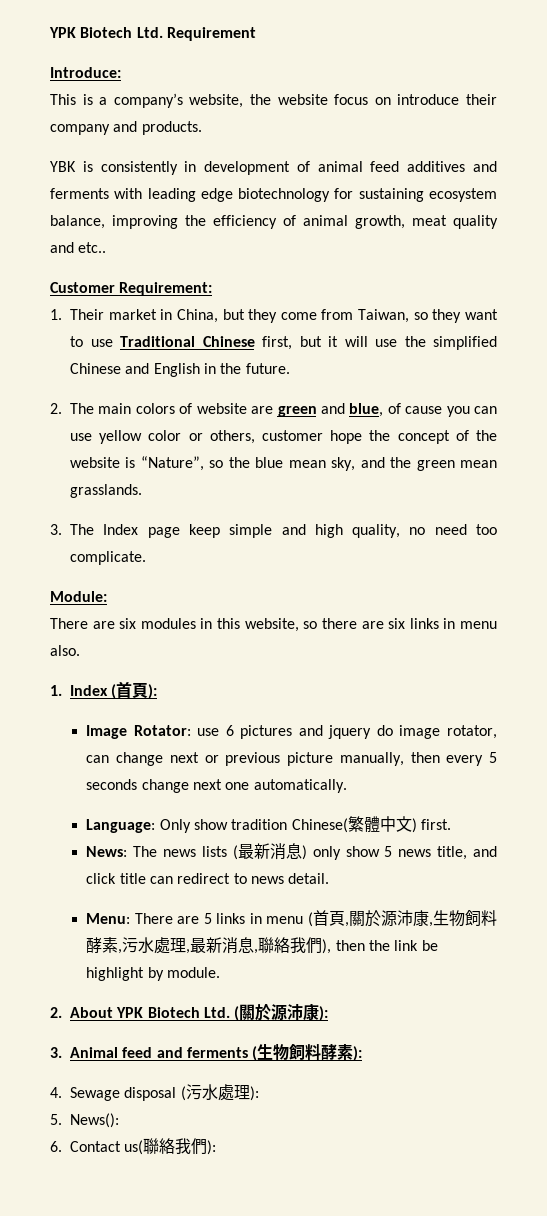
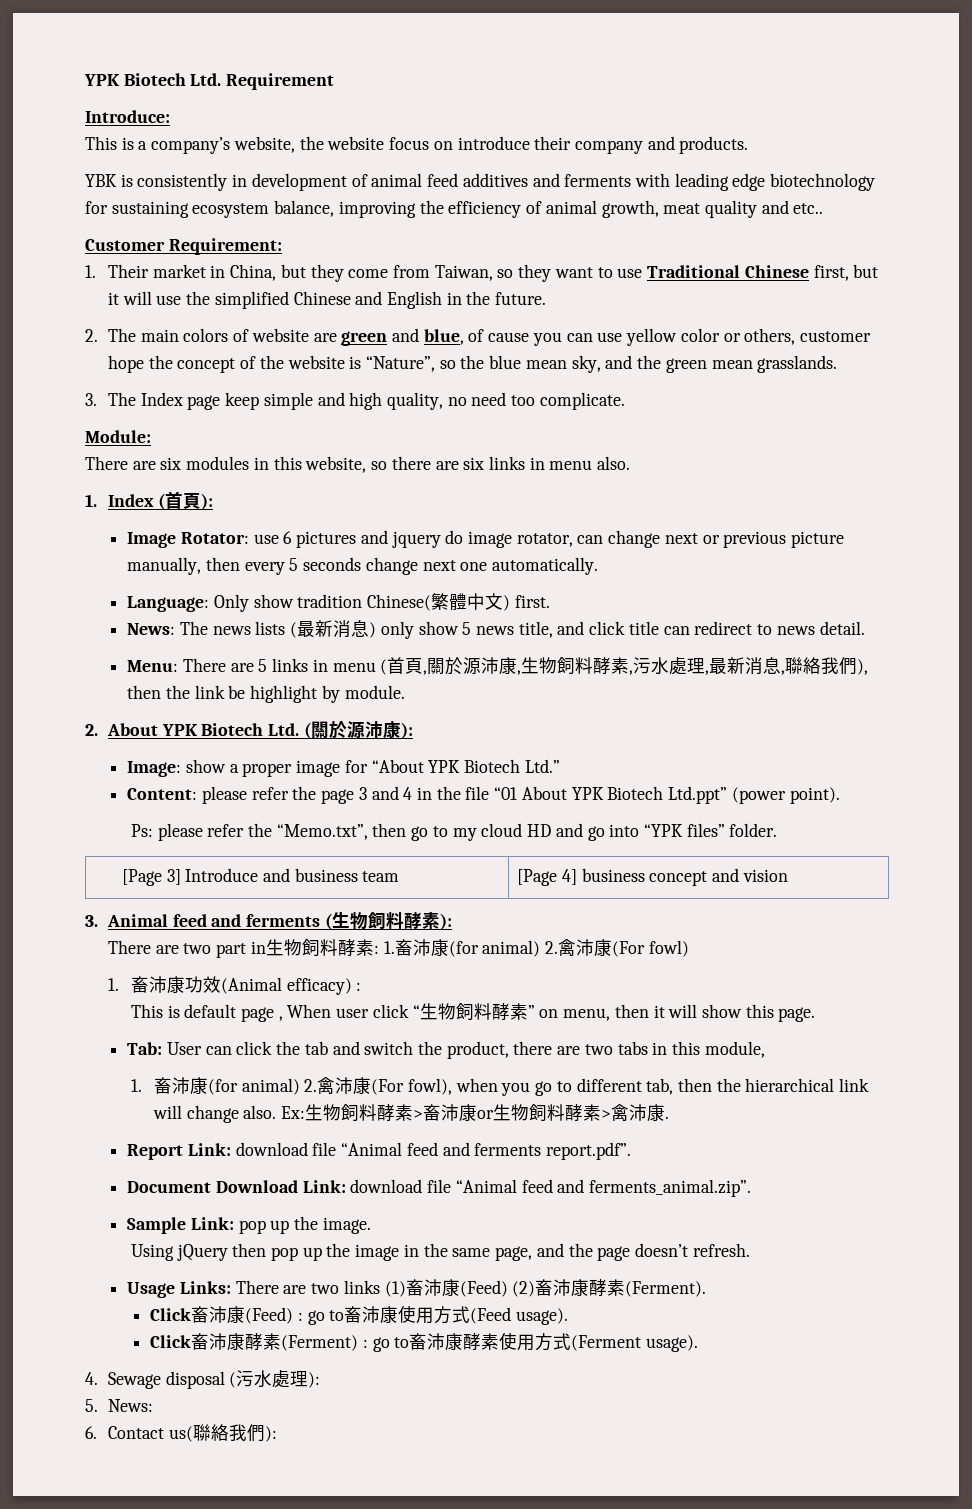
(329, 1013) none -> [127,759,560,777] [127,786,840,804] [130,823,778,841] [121,868,400,886] [517,868,788,886] // Image: show a proper image for “About YPK Biotech Ltd.” // Content: please refer the page 3 and 4 in the file “01 About YPK Biotech Ltd.ppt” (power point). // Ps: please refer the “Memo.txt”, then go to my cloud HD and go into “YPK files” folder. // [Page 3] Introduce and business team | [Page 4] business concept and vision
(363, 1053) none -> [107,939,689,958] [107,976,362,995] [130,1003,816,1022] [127,1041,765,1059] [130,1077,870,1096] [152,1104,669,1123] [127,1142,631,1160] [127,1179,751,1197] [127,1216,371,1234] [130,1243,750,1261] [127,1279,707,1298] [150,1305,569,1325] [150,1332,699,1352] // There are two part in生物飼料酵素: 1.畜沛康(for animal) 2.禽沛康(For fowl) // 1.畜沛康功效(Animal efficacy) : // This is default page , When user click “生物飼料酵素” on menu, then it will show this page. // Tab: User can click the tab and switch the product, there are two tabs in this module, // 1.畜沛康(for animal) 2.禽沛康(For fowl), when you go to different tab, then the hierarchical link will change also. Ex:生物飼料酵素>畜沛康or生物飼料酵素>禽沛康. // Report Link: download file “Animal feed and ferments report.pdf”. // Document Download Link: download file “Animal feed and ferments_animal.zip”. // Sample Link: pop up the image. // Using jQuery then pop up the image in the same page, and the page doesn’t refresh. // Usage Links: There are two links (1)畜沛康(Feed) (2)畜沛康酵素(Ferment). // Click畜沛康(Feed) : go to畜沛康使用方式(Feed usage). // Click畜沛康酵素(Ferment) : go to畜沛康酵素使用方式(Ferment usage).
[70,1113,119,1128] News(): -> [107,1399,153,1412] News:

